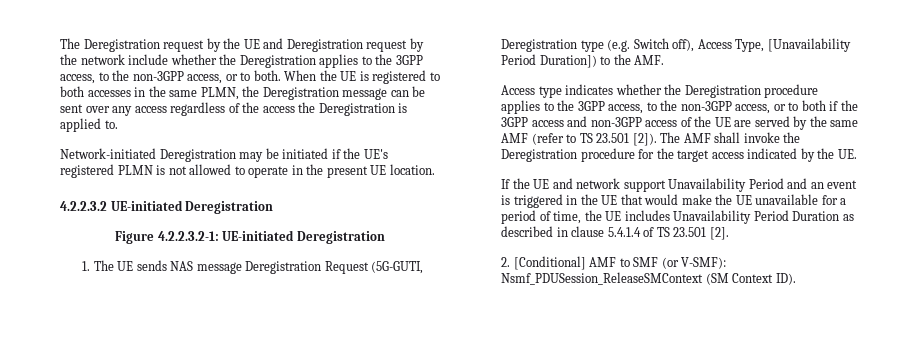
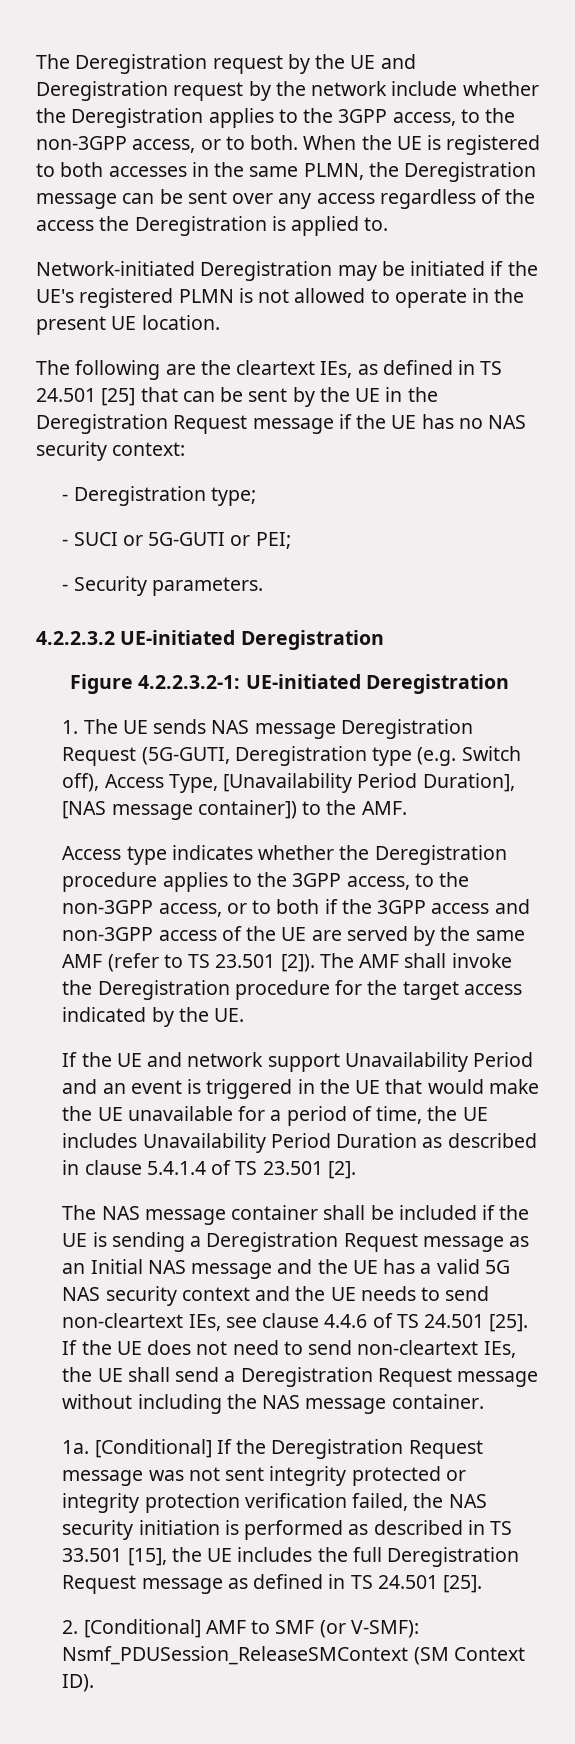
(435, 169) none -> [36,360,503,380] [36,387,438,407] [36,414,527,434] [36,441,186,461] [62,486,256,506] [62,532,291,549] [62,576,263,596] // The following are the cleartext IEs, as defined in TS 24.501 [25] that can be sent by the UE in the Deregistration Request message if the UE has no NAS security context: // - Deregistration type; // - SUCI or 5G-GUTI or PEI; // - Security parameters.
[539,55,597,68] Duration]) -> [422,773,515,792] [62,800,297,820] Duration], [NAS message container])
(729, 233) none -> [62,1205,530,1225] [62,1232,530,1252] [62,1259,510,1279] [62,1286,490,1306] [62,1313,529,1332] [62,1340,516,1358] [62,1367,539,1387] [62,1394,484,1414] [62,1439,483,1459] [62,1466,466,1486] [62,1493,487,1513] [62,1520,513,1540] [62,1547,520,1567] [62,1574,483,1594] // The NAS message container shall be included if the UE is sending a Deregistration Request message as an Initial NAS message and the UE has a valid 5G NAS security context and the UE needs to send non-cleartext IEs, see clause 4.4.6 of TS 24.501 [25]. If the UE does not need to send non-cleartext IEs, the UE shall send a Deregistration Request message without including the NAS message container. // 1a. [Conditional] If the Deregistration Request message was not sent integrity protected or integrity protection verification failed, the NAS security initiation is performed as described in TS 33.501 [15], the UE includes the full Deregistration Request message as defined in TS 24.501 [25].

